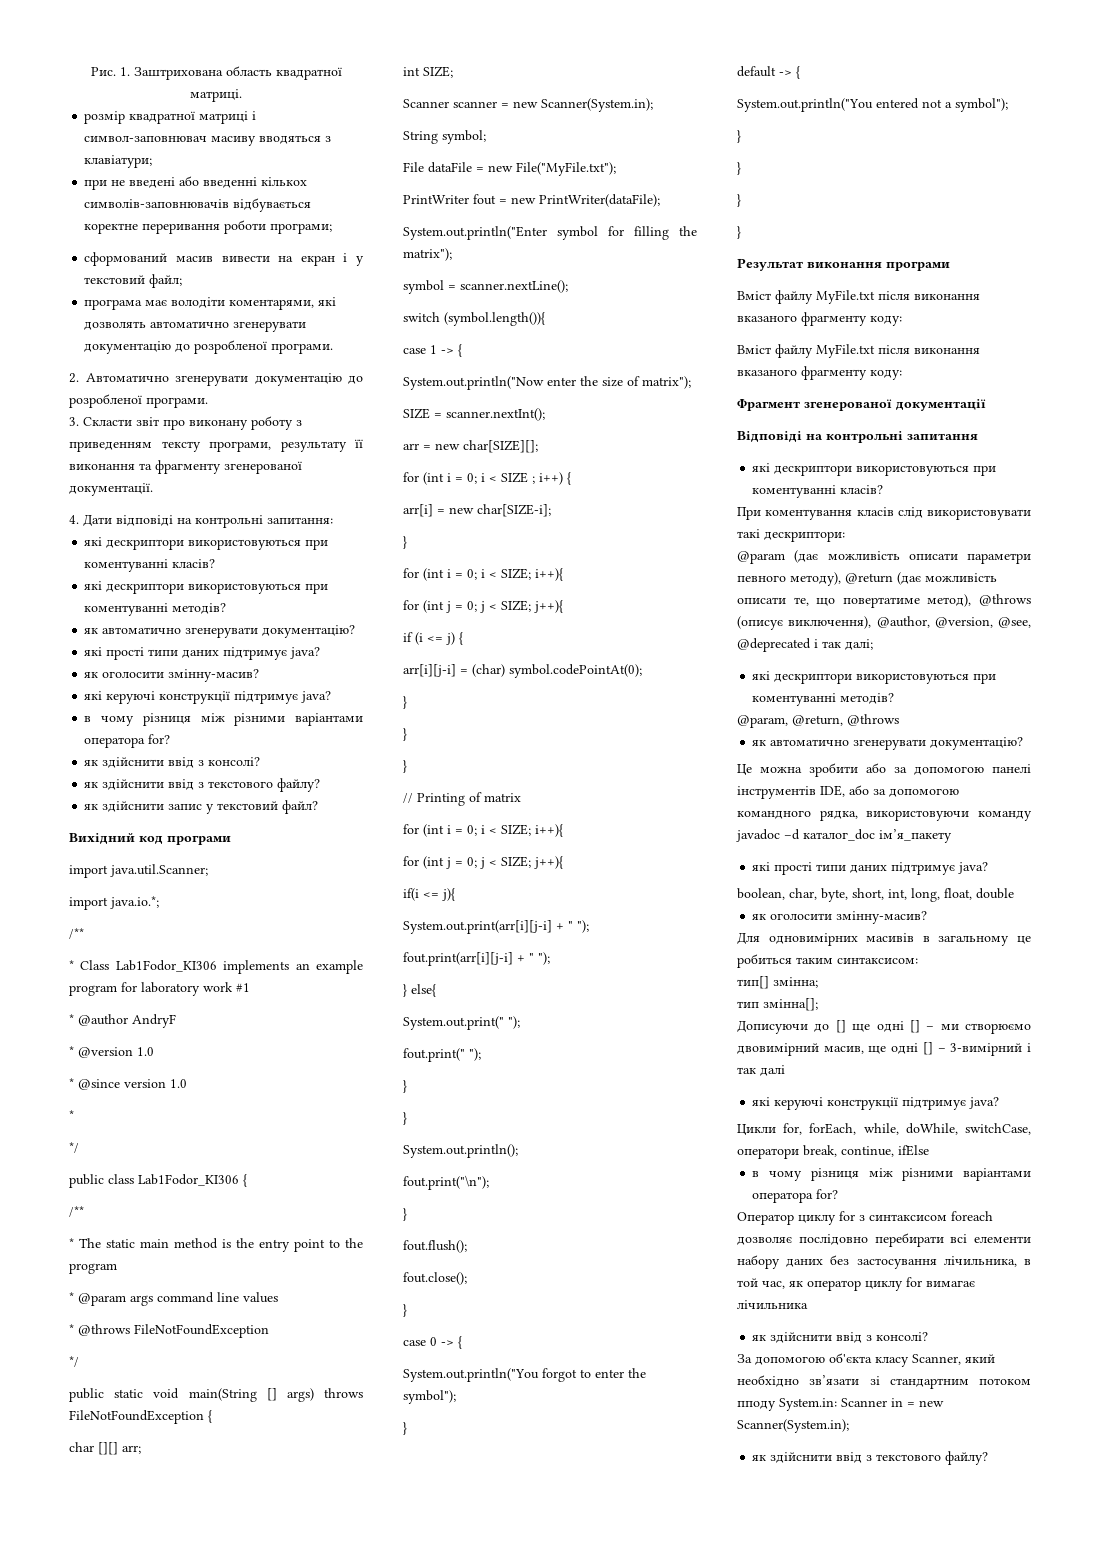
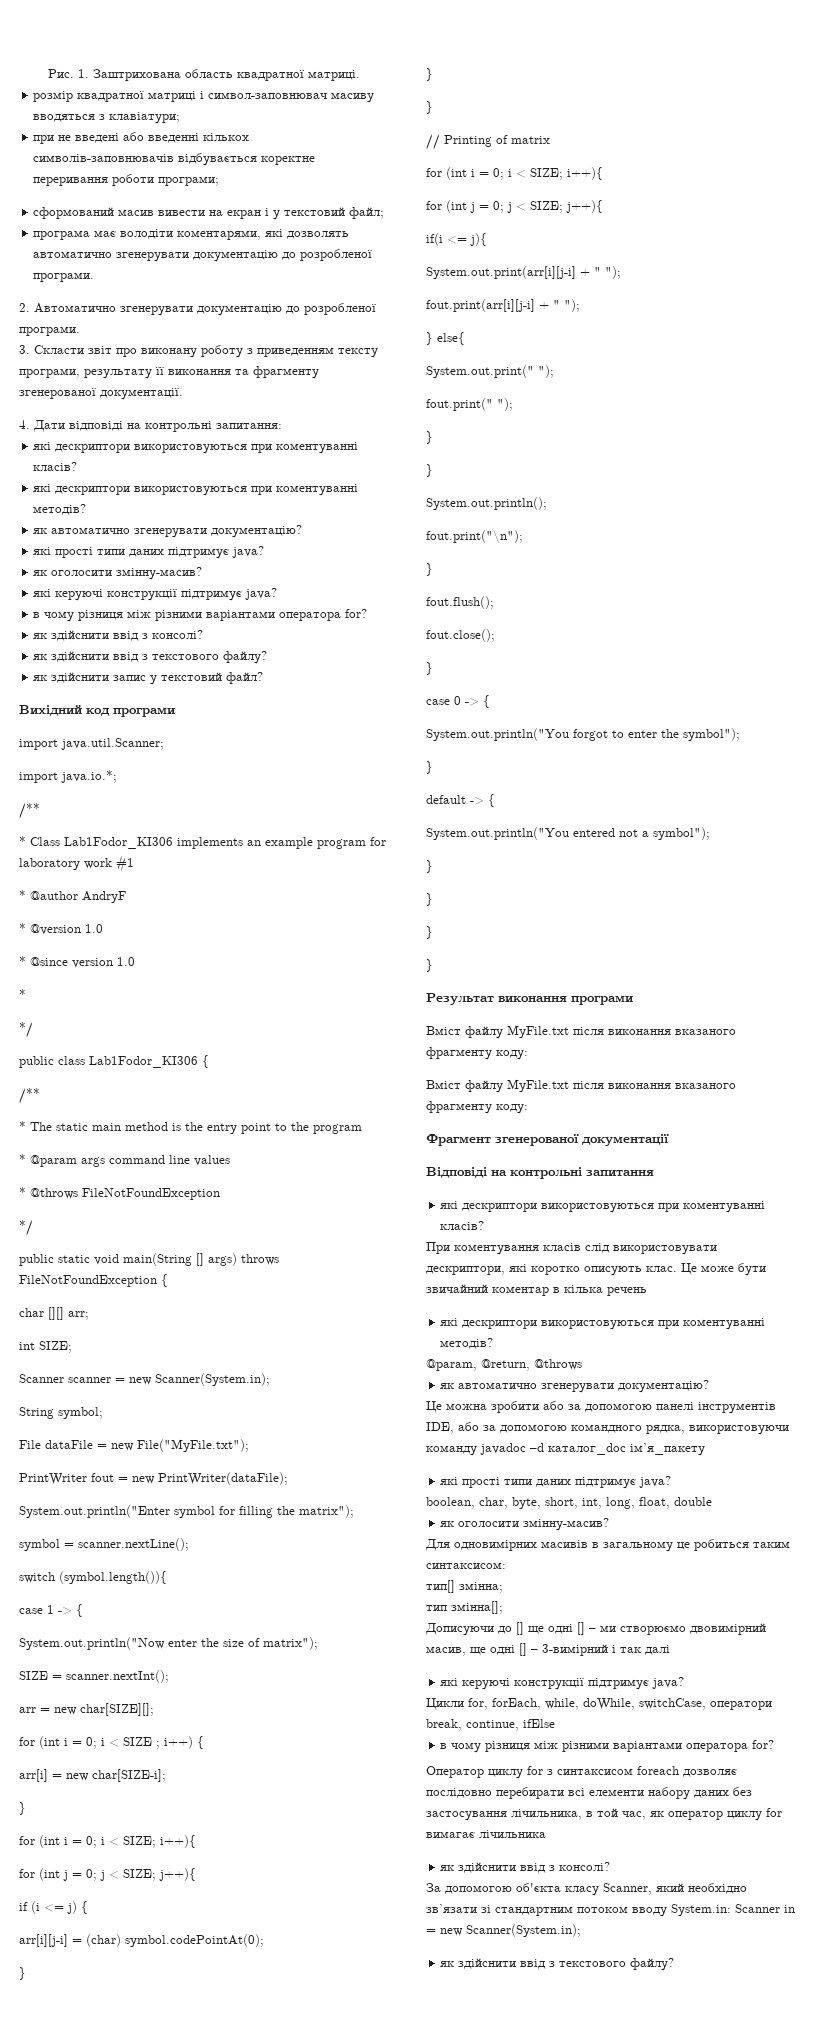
[737,529,845,542] [737,550,1031,564] [737,572,997,586] [737,594,1031,608] [737,616,1031,630] [737,638,873,652] такі дескриптори: // @param (дає можливість описати параметри певного методу), @return (дає можливість описати те, що повертатиме метод), @throws (описує виключення), @author, @version, @see, @deprecated і так далі; -> [426,1263,766,1276] [426,1284,647,1296] дескриптори, які коротко описують клас. Це може бути звичайний коментар в кілька речень
[737,1401,776,1411] пподу -> [632,1907,667,1917] вводу

